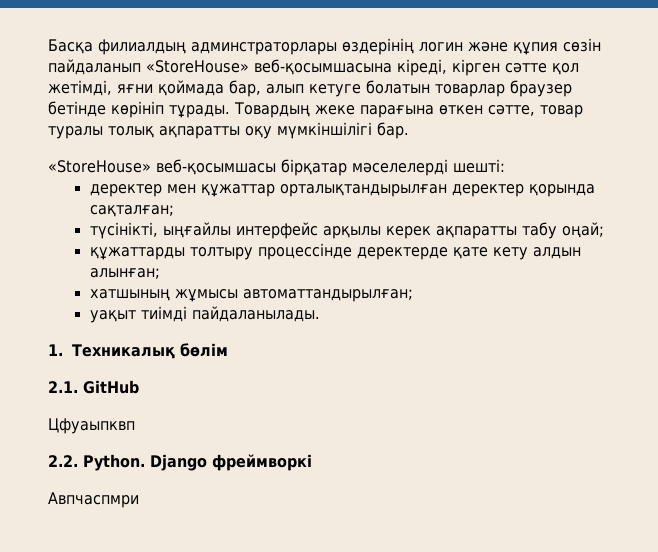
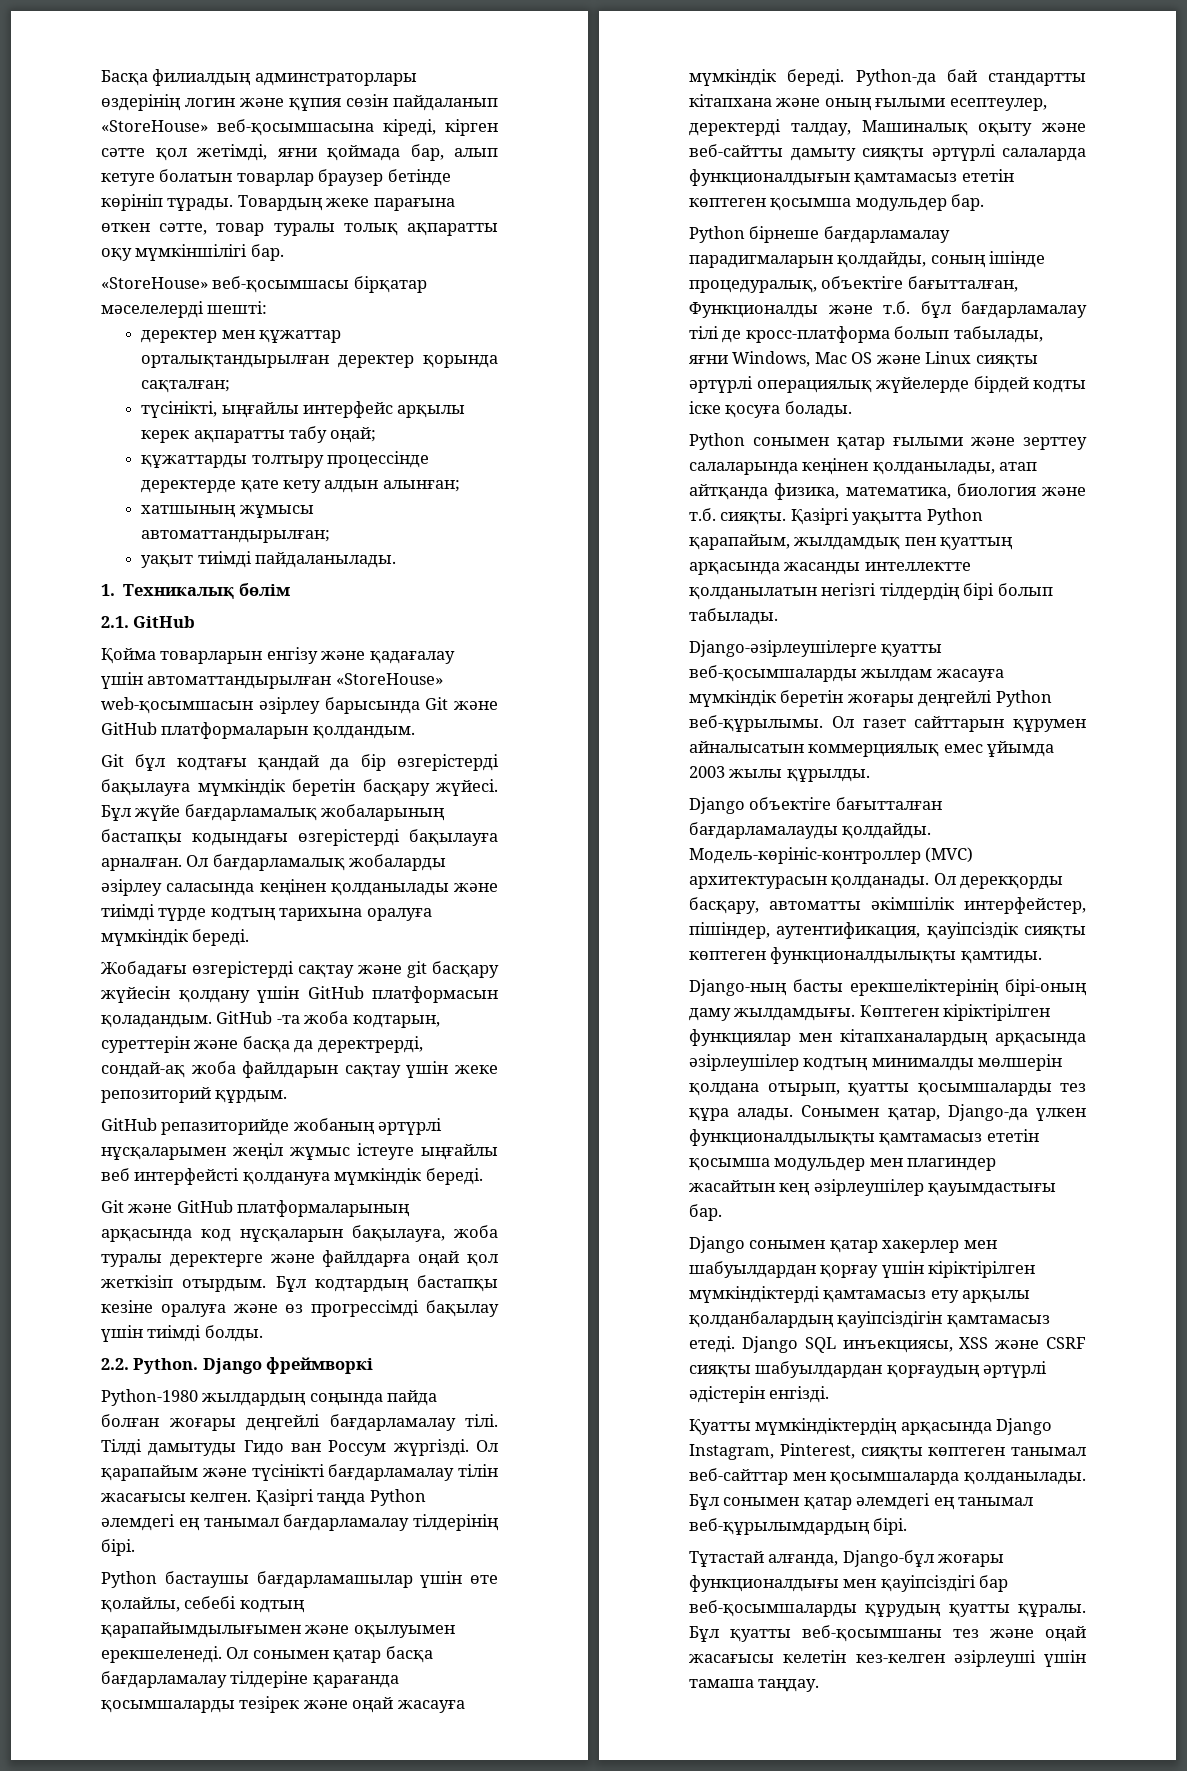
[48,418,135,434] [48,454,312,471] [48,492,139,508] Цфуаыпквп // 2.2. Python. Django фреймворкі // Авпчаспмри -> [101,647,455,664] [101,672,443,689] [101,697,498,714] [101,722,415,739] [101,754,499,771] [101,779,498,796] [101,804,445,821] [101,829,498,846] [101,854,447,871] [101,879,498,896] [101,904,432,921] [101,929,250,946] [101,961,499,978] [101,986,498,1003] [101,1011,440,1028] [101,1036,423,1053] [101,1061,499,1078] [101,1087,288,1103] [101,1118,443,1135] [101,1143,498,1160] [101,1168,483,1185] [101,1200,410,1217] [101,1225,498,1242] [101,1250,499,1267] [101,1275,498,1292] [101,1300,500,1317] [101,1325,263,1342] [101,1357,374,1374] [101,1389,438,1406] [101,1414,498,1431] [101,1439,498,1456] [101,1464,498,1481] [101,1489,426,1506] [101,1514,498,1531] [101,1539,135,1556] [101,1571,498,1588] [101,1596,304,1613] [101,1622,455,1638] [101,1646,433,1663] [101,1671,399,1688] [101,1696,465,1713] [689,69,1086,86] [689,94,1047,111] [689,119,1086,136] [689,144,1086,161] [689,169,1014,186] [689,194,985,211] [689,226,950,243] [689,251,1046,268] [689,276,1018,293] [689,301,1087,318] [689,326,1043,343] [689,351,1038,368] [689,376,1086,393] [689,401,852,418] [689,433,1087,450] [689,458,1038,475] [689,483,1086,500] [689,508,983,525] [689,534,1013,550] [689,562,971,575] [689,583,1053,600] [689,608,778,625] [689,640,943,657] [689,665,1004,682] [689,690,1052,707] [689,715,1086,732] [689,741,1055,757] [689,766,870,782] [689,797,942,814] [689,822,932,839] [689,847,974,864] [689,873,1064,889] [689,897,1086,914] [689,922,1086,939] [689,947,1042,964] [689,979,1086,996] [689,1004,1051,1021] [689,1029,1086,1046] [689,1054,1063,1071] [689,1083,1086,1096] [689,1104,1086,1121] [689,1129,1039,1146] [689,1158,997,1171] [689,1179,1057,1196] [689,1204,722,1221] [689,1236,997,1253] [689,1261,1036,1278] [689,1286,1031,1303] [689,1311,1050,1328] [689,1336,1086,1353] [689,1361,1048,1378] [689,1386,830,1403] [689,1418,1053,1435] [689,1443,1086,1460] [689,1468,1086,1485] [689,1493,1034,1510] [689,1518,908,1535] [689,1550,1005,1567] [689,1575,1009,1592] [689,1600,1086,1617] [689,1625,1086,1642] [689,1650,1086,1667] [689,1679,820,1692] Қойма товарларын енгізу және қадағалау үшін автоматтандырылған «StoreHouse» web-қосымшасын әзірлеу барысында Git және GitHub платформаларын қолдандым. // Git бұл кодтағы қандай да бір өзгерістерді бақылауға мүмкіндік беретін басқару жүйесі. Бұл жүйе бағдарламалық жобаларының бастапқы кодындағы өзгерістерді бақылауға арналған. Ол бағдарламалық жобаларды әзірлеу саласында кеңінен қолданылады және тиімді түрде кодтың тарихына оралуға мүмкіндік береді. // Жобадағы өзгерістерді сақтау және git басқару жүйесін қолдану үшін GitHub платформасын қоладандым. GitHub -та жоба кодтарын, суреттерін және басқа да деректрерді, сондай-ақ жоба файлдарын сақтау үшін жеке репозиторий құрдым. // GitHub репазиторийде жобаның әртүрлі нұсқаларымен жеңіл жұмыс істеуге ыңғайлы веб интерфейсті қолдануға мүмкіндік береді. // Git және GitHub платформаларының арқасында код нұсқаларын бақылауға, жоба туралы деректерге және файлдарға оңай қол жеткізіп отырдым. Бұл кодтардың бастапқы кезіне оралуға және өз прогрессімді бақылау үшін тиімді болды. // 2.2. Python. Django фреймворкі // Python-1980 жылдардың соңында пайда болған жоғары деңгейлі бағдарламалау тілі. Тілді дамытуды Гидо ван Россум жүргізді. Ол қарапайым және түсінікті бағдарламалау тілін жасағысы келген. Қазіргі таңда Python әлемдегі ең танымал бағдарламалау тілдерінің бірі. // Python бастаушы бағдарламашылар үшін өте қолайлы, себебі кодтың қарапайымдылығымен және оқылуымен ерекшеленеді. Ол сонымен қатар басқа бағдарламалау тілдеріне қарағанда қосымшаларды тезірек және оңай жасауға мүмкіндік береді. Python-да бай стандартты кітапхана және оның ғылыми есептеулер, деректерді талдау, Машиналық оқыту және веб-сайтты дамыту сияқты әртүрлі салаларда функционалдығын қамтамасыз ететін көптеген қосымша модульдер бар. // Python бірнеше бағдарламалау парадигмаларын қолдайды, соның ішінде процедуралық, объектіге бағытталған, Функционалды және т.б. бұл бағдарламалау тілі де кросс-платформа болып табылады, яғни Windows, Mac OS және Linux сияқты әртүрлі операциялық жүйелерде бірдей кодты іске қосуға болады. // Python сонымен қатар ғылыми және зерттеу салаларында кеңінен қолданылады, атап айтқанда физика, математика, биология және т.б. сияқты. Қазіргі уақытта Python қарапайым, жылдамдық пен қуаттың арқасында жасанды интеллектте қолданылатын негізгі тілдердің бірі болып табылады. // Django-әзірлеушілерге қуатты веб-қосымшаларды жылдам жасауға мүмкіндік беретін жоғары деңгейлі Python веб-құрылымы. Ол газет сайттарын құрумен айналысатын коммерциялық емес ұйымда 2003 жылы құрылды. // Django объектіге бағытталған бағдарламалауды қолдайды. Модель-көрініс-контроллер (MVC) архитектурасын қолданады. Ол дерекқорды басқару, автоматты әкімшілік интерфейстер, пішіндер, аутентификация, қауіпсіздік сияқты көптеген функционалдылықты қамтиды. // Django-ның басты ерекшеліктерінің бірі-оның даму жылдамдығы. Көптеген кіріктірілген функциялар мен кітапханалардың арқасында әзірлеушілер кодтың минималды мөлшерін қолдана отырып, қуатты қосымшаларды тез құра алады. Сонымен қатар, Django-да үлкен функционалдылықты қамтамасыз ететін қосымша модульдер мен плагиндер жасайтын кең әзірлеушілер қауымдастығы бар. // Django сонымен қатар хакерлер мен шабуылдардан қорғау үшін кіріктірілген мүмкіндіктерді қамтамасыз ету арқылы қолданбалардың қауіпсіздігін қамтамасыз етеді. Django SQL инъекциясы, XSS және CSRF сияқты шабуылдардан қорғаудың әртүрлі әдістерін енгізді. // Қуатты мүмкіндіктердің арқасында Django Instagram, Pinterest, сияқты көптеген танымал веб-сайттар мен қосымшаларда қолданылады. Бұл сонымен қатар әлемдегі ең танымал веб-құрылымдардың бірі. // Тұтастай алғанда, Django-бұл жоғары функционалдығы мен қауіпсіздігі бар веб-қосымшаларды құрудың қуатты құралы. Бұл қуатты веб-қосымшаны тез және оңай жасағысы келетін кез-келген әзірлеуші үшін тамаша таңдау.

